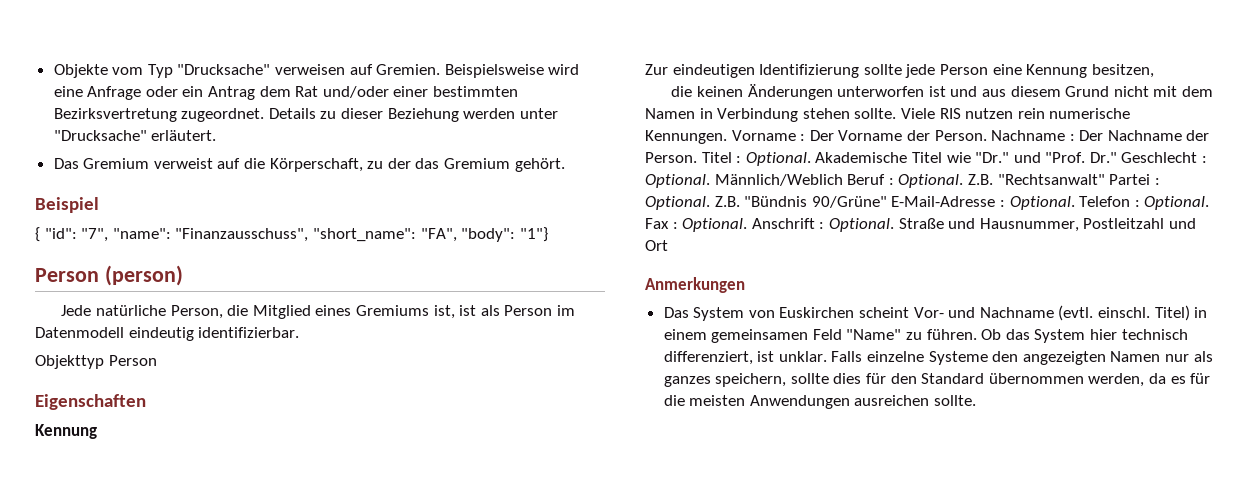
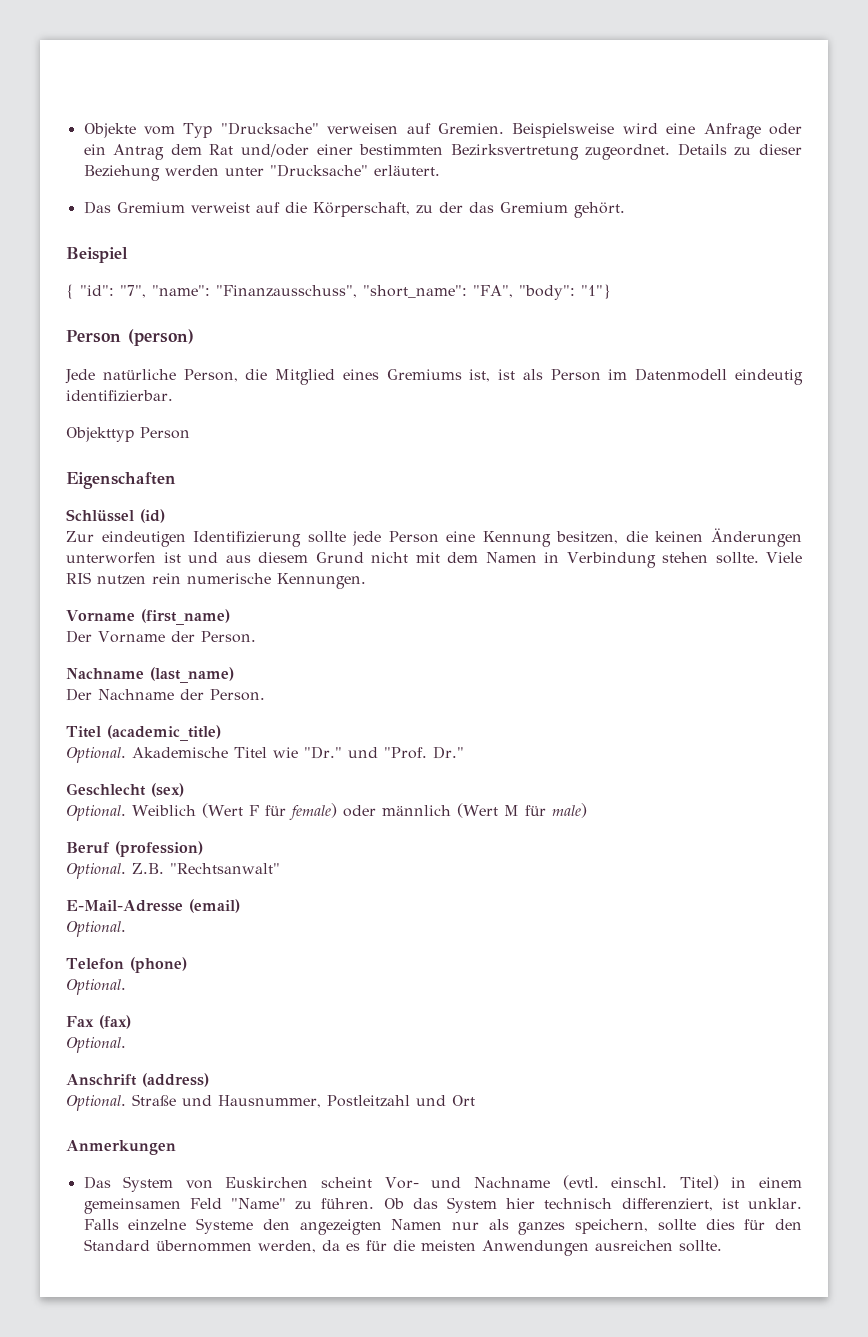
[35,424,97,439] Kennung -> [66,509,165,523] Schlüssel (id)
(1154, 71) // -> (619, 537) none
[731,130,806,141] Vorname : -> [66,609,230,625] // Vorname (first_name) //
[991,130,1075,141] Nachname : -> [66,667,234,683] // Nachname (last_name) //
[701,152,742,163] Titel : -> [66,725,221,741] // Titel (academic_title) //
[1121,152,1208,163] [645,174,894,188] Geschlecht : Optional. Männlich/Weblich Beruf : -> [66,783,184,797] [66,803,587,821] [66,841,203,857] // Geschlecht (sex) // Optional. Weiblich (Wert F für female) oder männlich (Wert M für male) // Beruf (profession) //
[1109,174,1160,185] [645,196,1210,210] [645,218,825,232] Partei : Optional. Z.B. "Bündnis 90/Grüne" E-Mail-Adresse : Optional. Telefon : Optional. Fax : Optional. Anschrift : -> [66,899,240,913] [66,921,126,937] [66,957,187,973] [66,979,126,995] [66,1015,131,1029] [66,1037,126,1053] [66,1073,209,1087] // E-Mail-Adresse (email) // Optional. // Telefon (phone) // Optional. // Fax (fax) // Optional. // Anschrift (address) //

